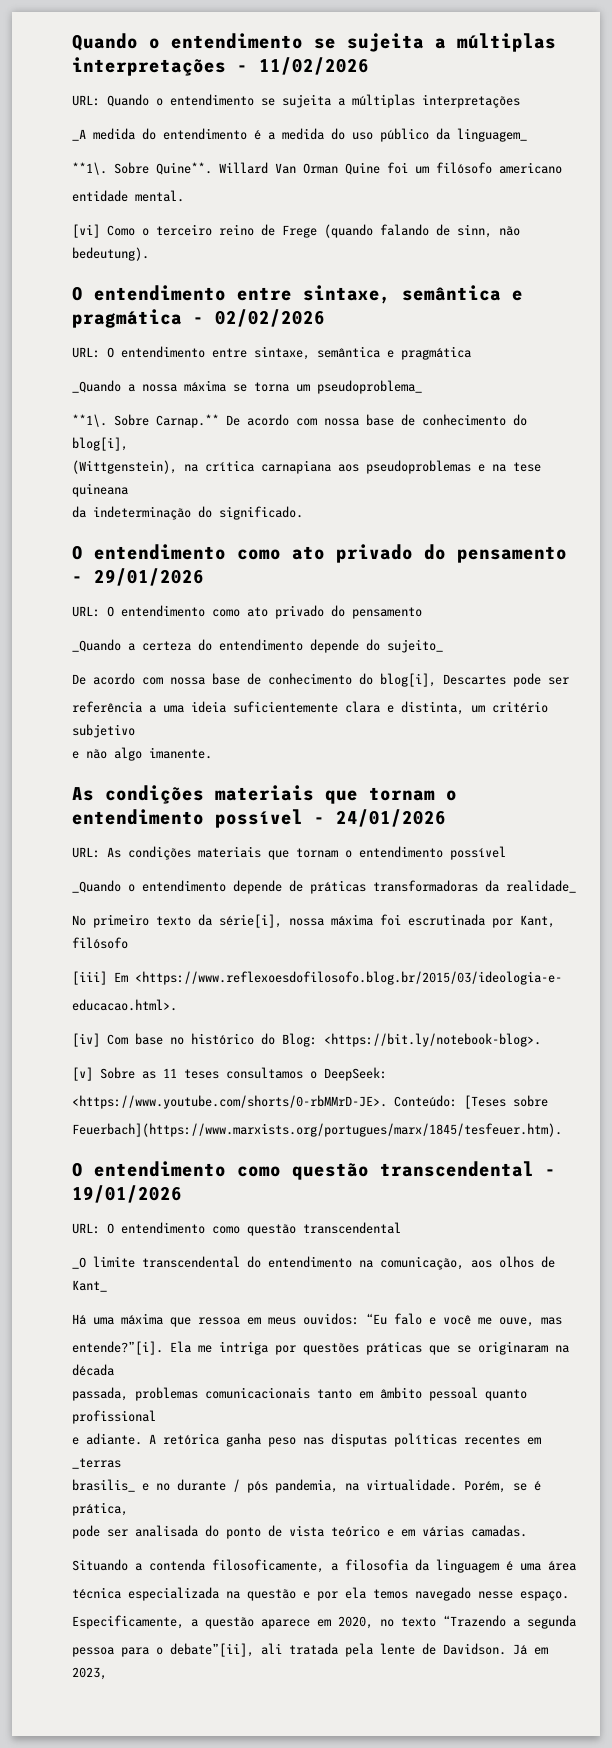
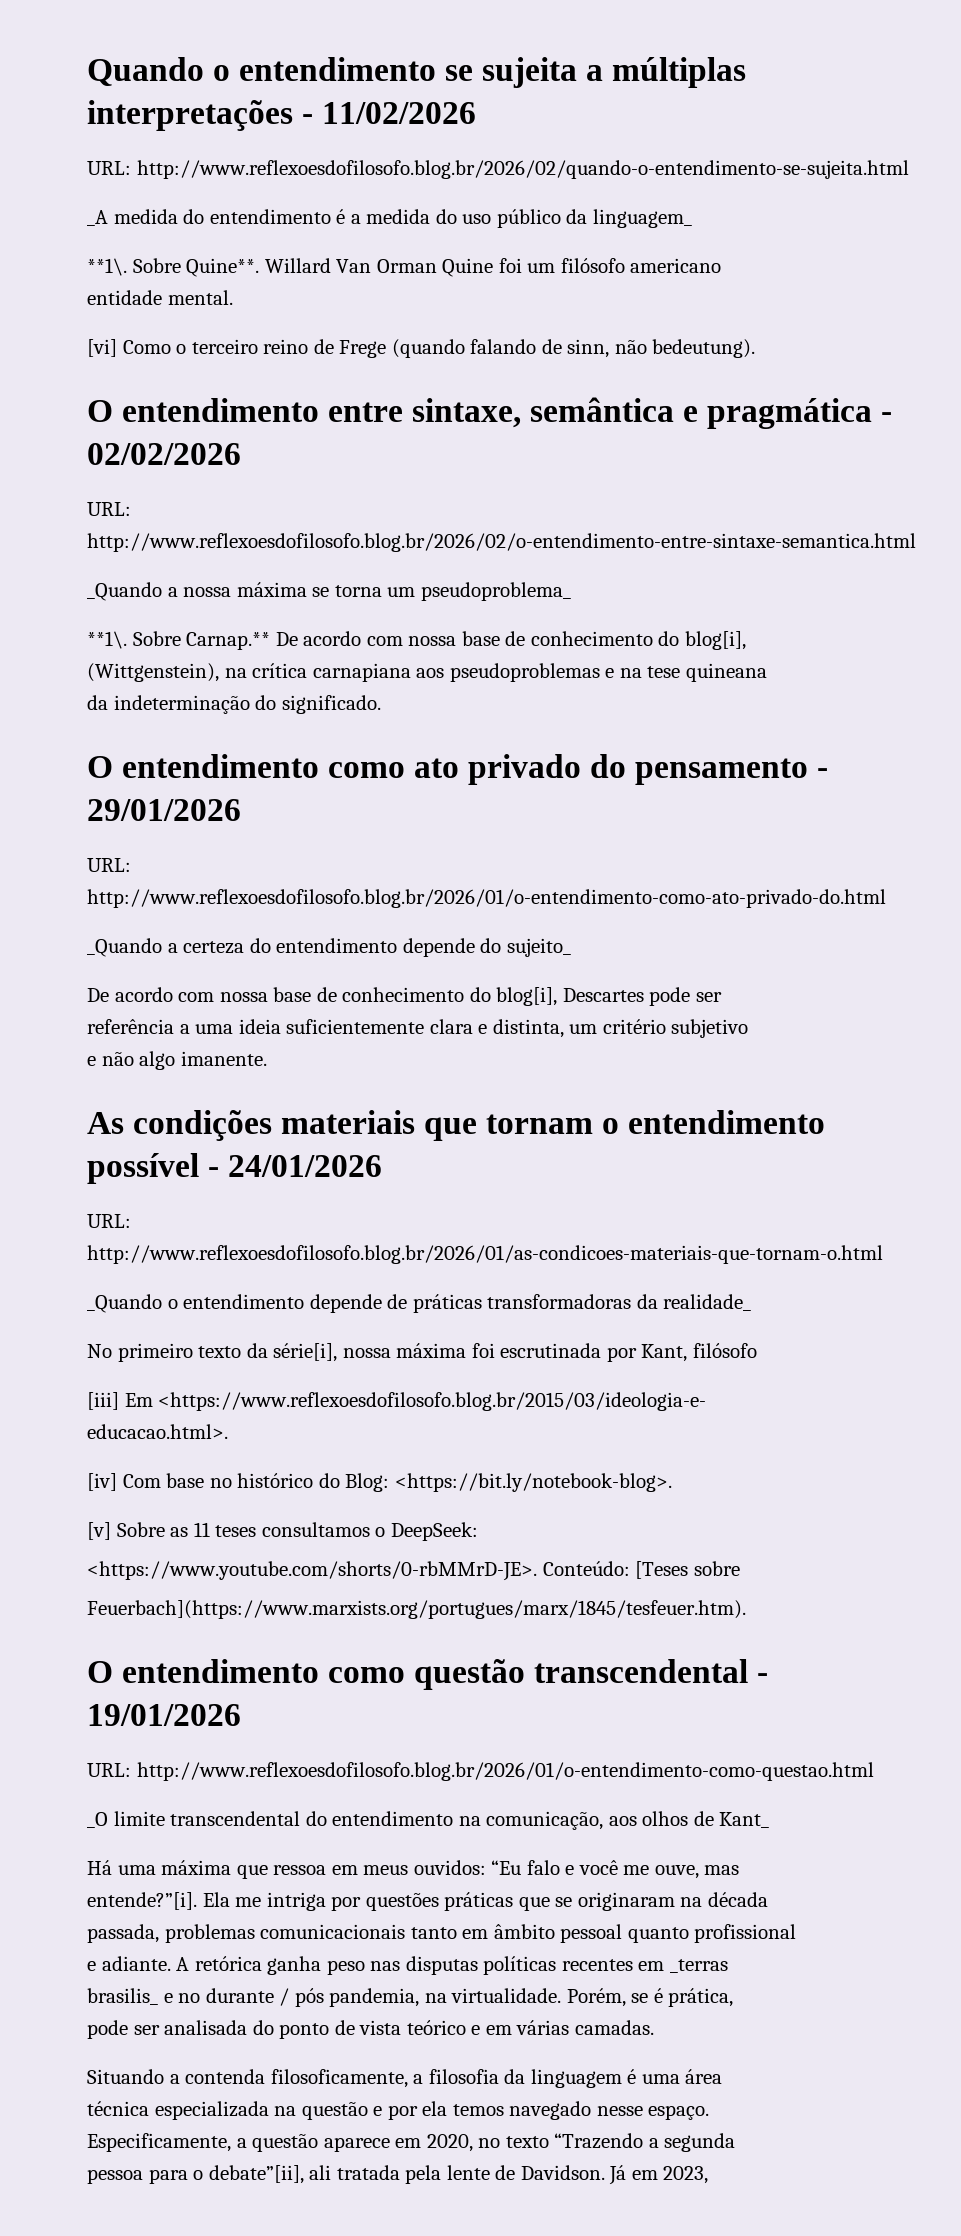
[107,94,520,108] Quando o entendimento se sujeita a múltiplas interpretações -> [136,160,909,179] http://www.reflexoesdofilosofo.blog.br/2026/02/quando-o-entendimento-se-sujeita.html
[107,346,471,360] O entendimento entre sintaxe, semântica e pragmática -> [87,533,916,552] http://www.reflexoesdofilosofo.blog.br/2026/02/o-entendimento-entre-sintaxe-semantica.html
[107,605,422,619] O entendimento como ato privado do pensamento -> [87,889,886,908] http://www.reflexoesdofilosofo.blog.br/2026/01/o-entendimento-como-ato-privado-do.html
[107,846,506,860] As condições materiais que tornam o entendimento possível -> [87,1245,883,1264] http://www.reflexoesdofilosofo.blog.br/2026/01/as-condicoes-materiais-que-tornam-o.html
[107,1222,401,1236] O entendimento como questão transcendental -> [136,1762,874,1781] http://www.reflexoesdofilosofo.blog.br/2026/01/o-entendimento-como-questao.html

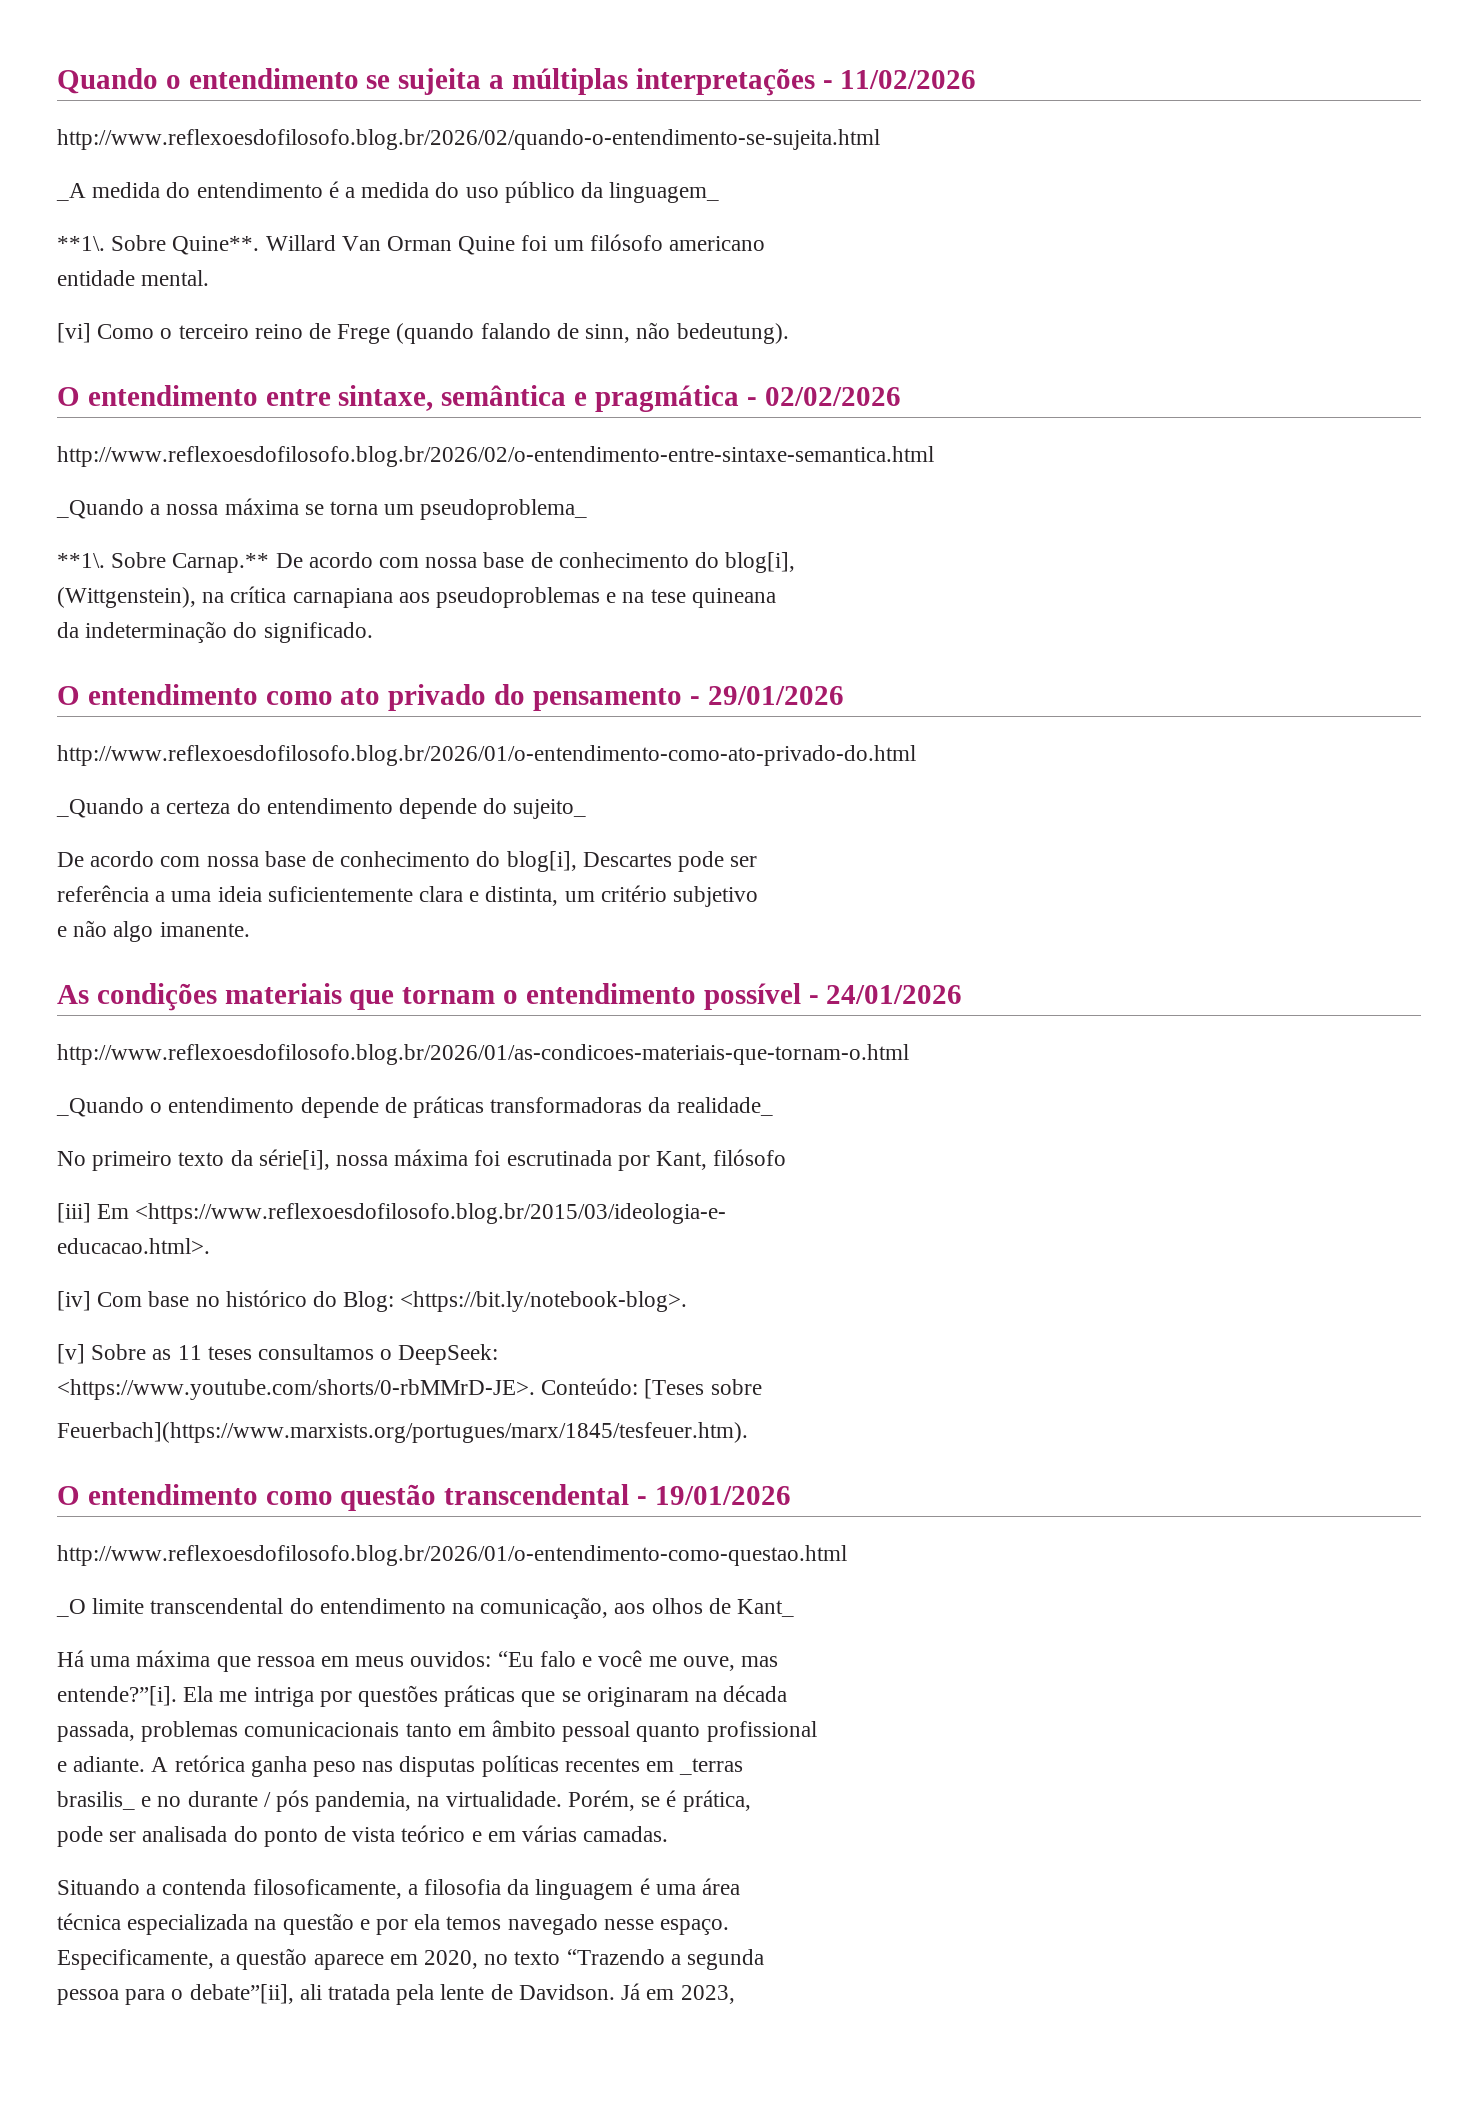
[87,161,131,175] URL: -> (977, 79) none
[87,502,131,516] URL: -> (901, 396) none
[87,858,131,872] URL: -> (844, 695) none
[87,1214,131,1228] URL: -> (963, 994) none
[87,1763,131,1777] URL: -> (791, 1495) none

